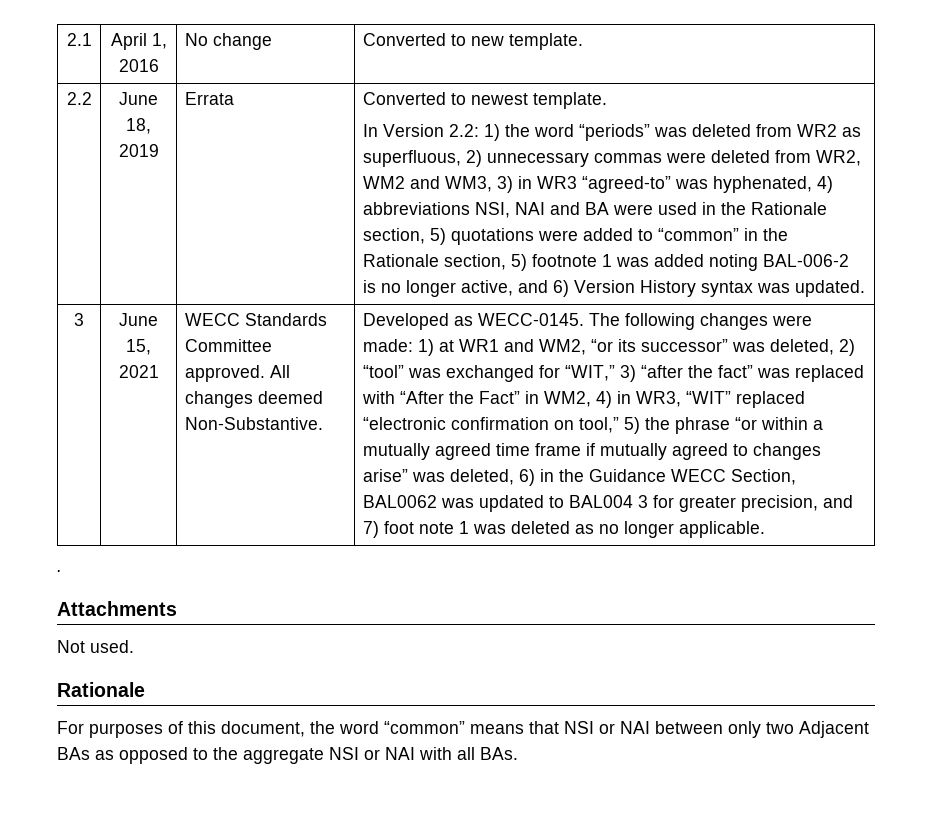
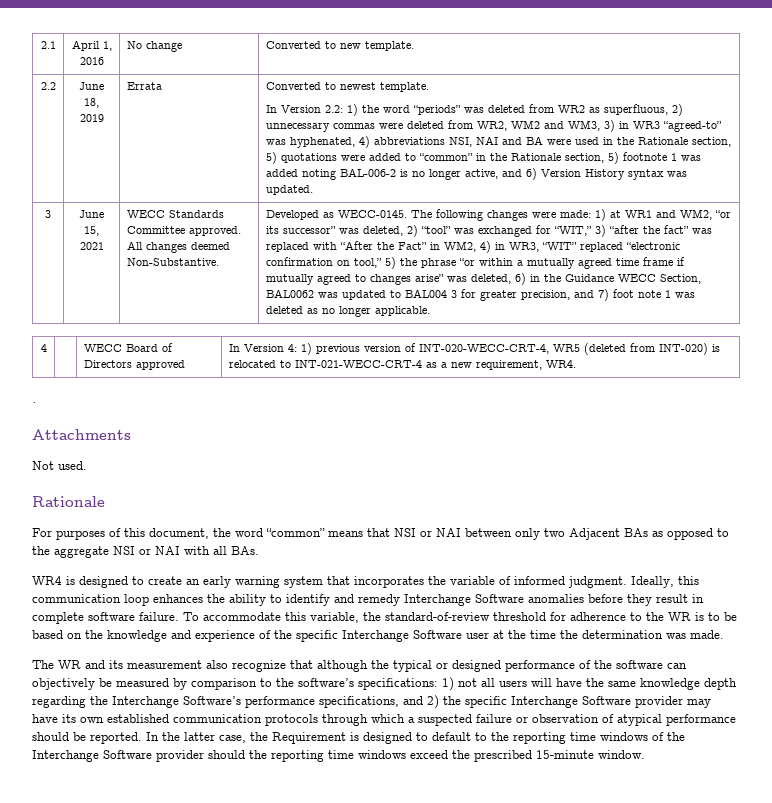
(765, 529) none -> [40,344,47,352] [83,343,173,352] [83,360,185,370] [228,343,720,355] [228,360,576,370] // 4 | | WECC Board of Directors approved | In Version 4: 1) previous version of INT-020-WECC-CRT-4, WR5 (deleted from INT-020) is relocated to INT-021-WECC-CRT-4 as a new requirement, WR4.
(518, 753) none -> [32,576,699,588] [32,594,704,606] [32,612,737,624] [32,630,724,642] [32,660,687,672] [32,677,737,691] [32,695,711,709] [32,714,736,726] [32,732,685,744] [32,750,645,762] // WR4 is designed to create an early warning system that incorporates the variable of informed judgment. Ideally, this communication loop enhances the ability to identify and remedy Interchange Software anomalies before they result in complete software failure. To accommodate this variable, the standard-of-review threshold for adherence to the WR is to be based on the knowledge and experience of the specific Interchange Software user at the time the determination was made. // The WR and its measurement also recognize that although the typical or designed performance of the software can objectively be measured by comparison to the software’s specifications: 1) not all users will have the same knowledge depth regarding the Interchange Software’s performance specifications, and 2) the specific Interchange Software provider may have its own established communication protocols through which a suspected failure or observation of atypical performance should be reported. In the latter case, the Requirement is designed to default to the reporting time windows of the Interchange Software provider should the reporting time windows exceed the prescribed 15-minute window.

